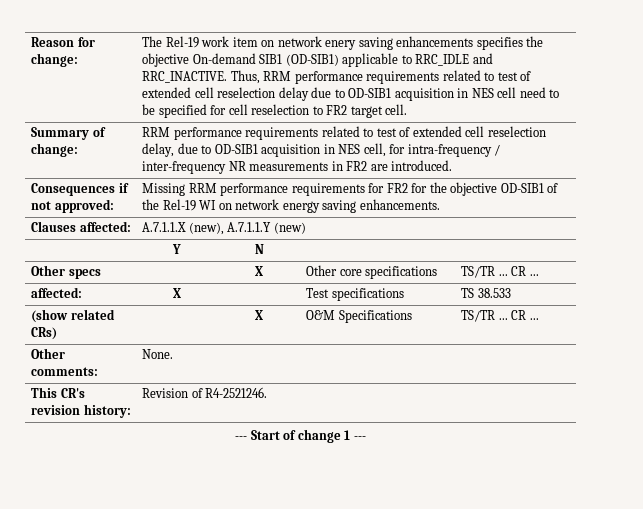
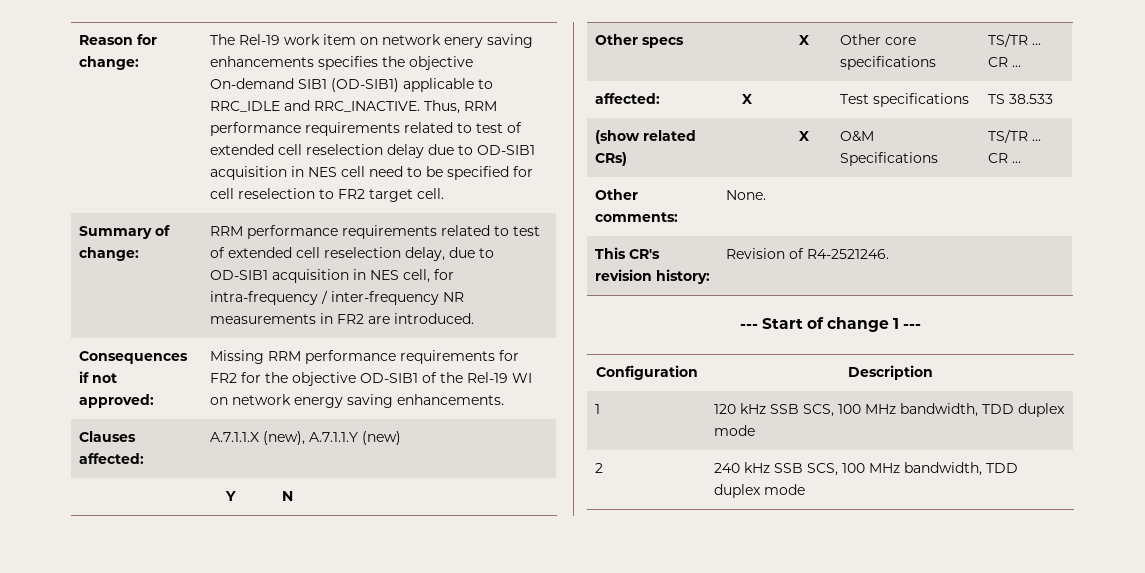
(366, 438) none -> [596,365,698,380] [847,365,933,380] [595,404,601,414] [714,403,1066,417] [714,425,756,436] [595,463,604,473] [714,462,1019,476] [714,484,806,498] // Configuration | Description // 1 | 120 kHz SSB SCS, 100 MHz bandwidth, TDD duplex mode // 2 | 240 kHz SSB SCS, 100 MHz bandwidth, TDD duplex mode

